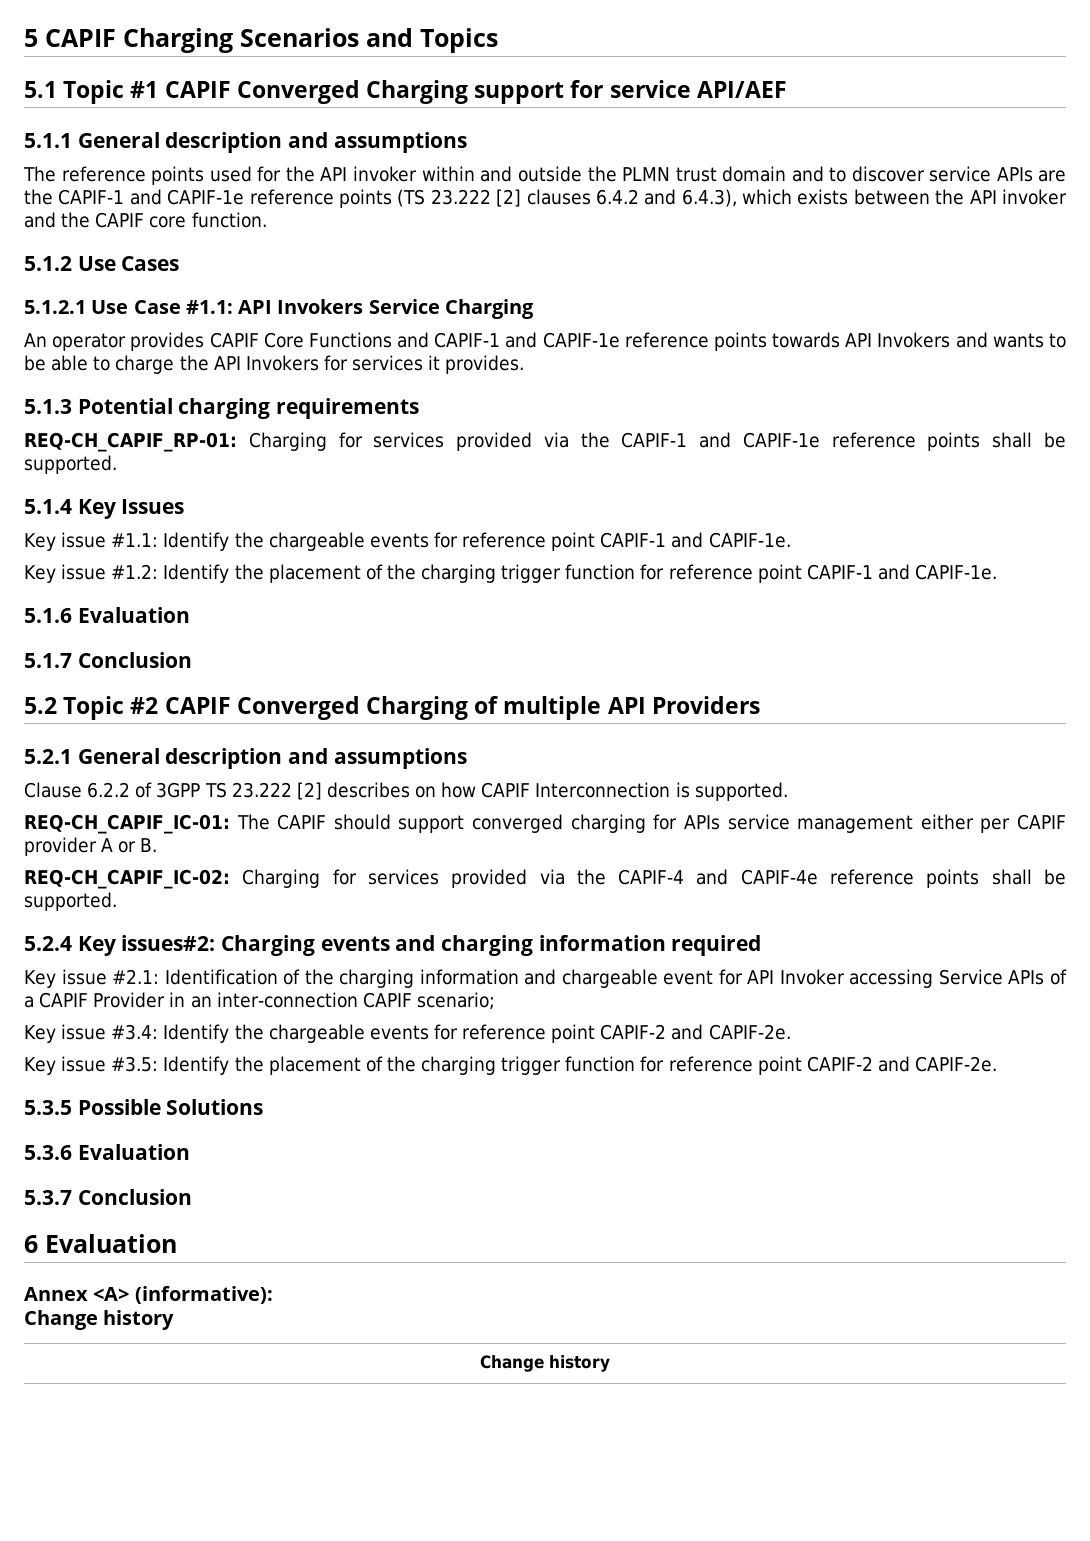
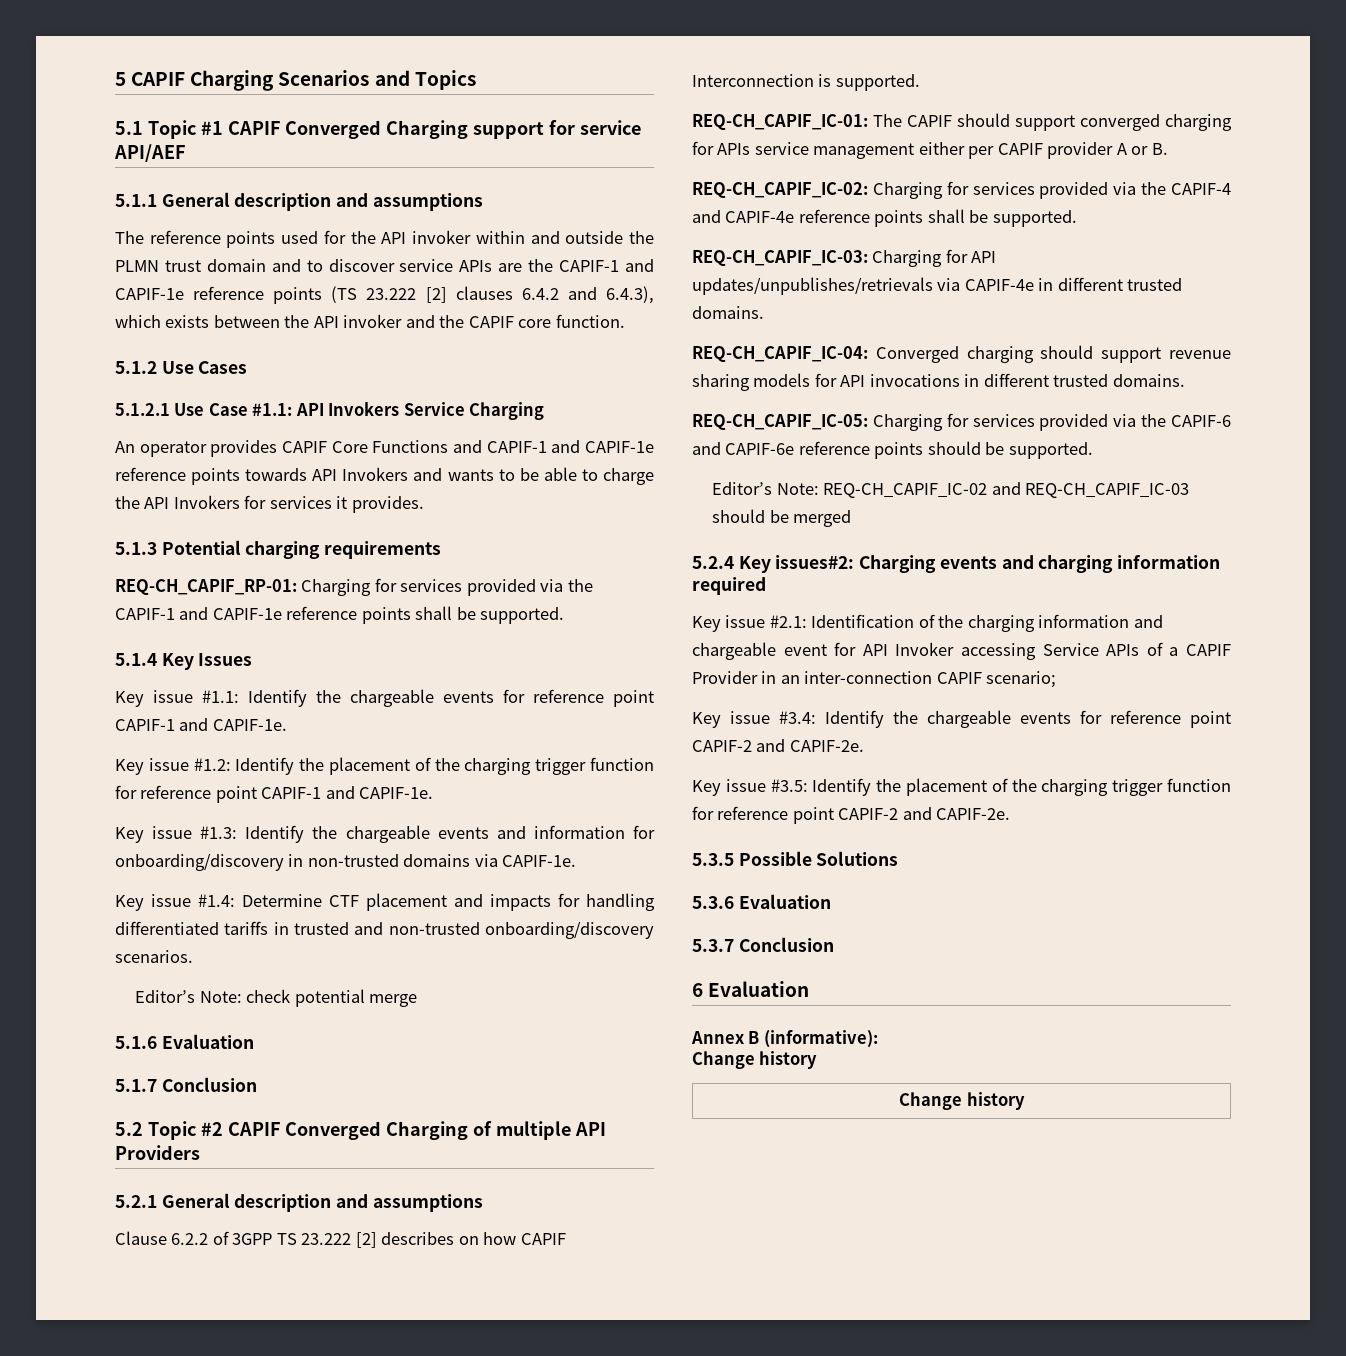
(998, 572) none -> [115,825,655,843] [115,853,577,871] [115,893,655,911] [115,921,654,939] [115,950,193,963] [135,989,418,1007] // Key issue #1.3: Identify the chargeable events and information for onboarding/discovery in non-trusted domains via CAPIF-1e. // Key issue #1.4: Determine CTF placement and impacts for handling differentiated tariffs in trusted and non-trusted onboarding/discovery scenarios. // Editor’s Note: check potential merge
(117, 901) none -> [692,249,997,267] [692,277,1183,295] [692,306,764,319] [692,345,1231,363] [692,373,1185,391] [692,413,1232,431] [692,441,1093,459] [712,482,1190,498] [712,509,852,527] // REQ-CH_CAPIF_IC-03: Charging for API updates/unpublishes/retrievals via CAPIF-4e in different trusted domains. // REQ-CH_CAPIF_IC-04: Converged charging should support revenue sharing models for API invocations in different trusted domains. // REQ-CH_CAPIF_IC-05: Charging for services provided via the CAPIF-6 and CAPIF-6e reference points should be supported. // Editor’s Note: REQ-CH_CAPIF_IC-02 and REQ-CH_CAPIF_IC-03 should be merged
[93,1287,130,1301] <A> -> [748,1031,760,1044] B

